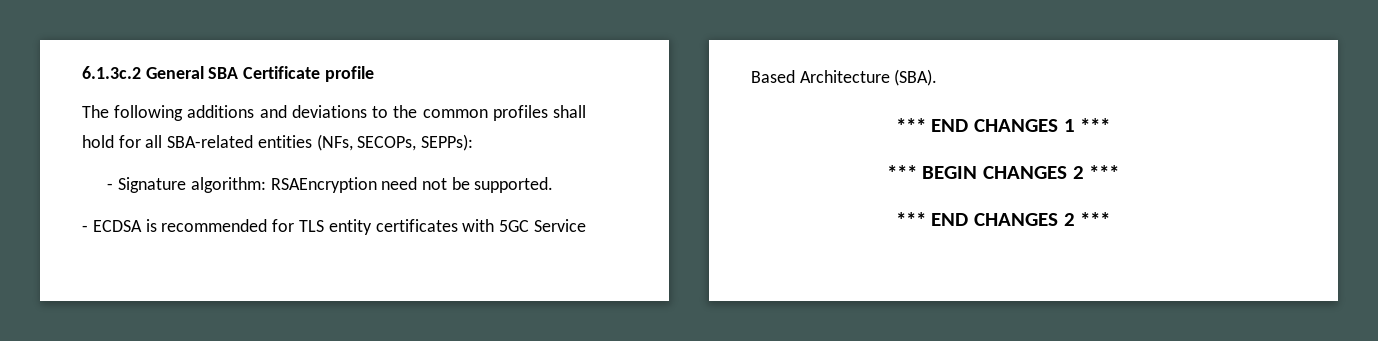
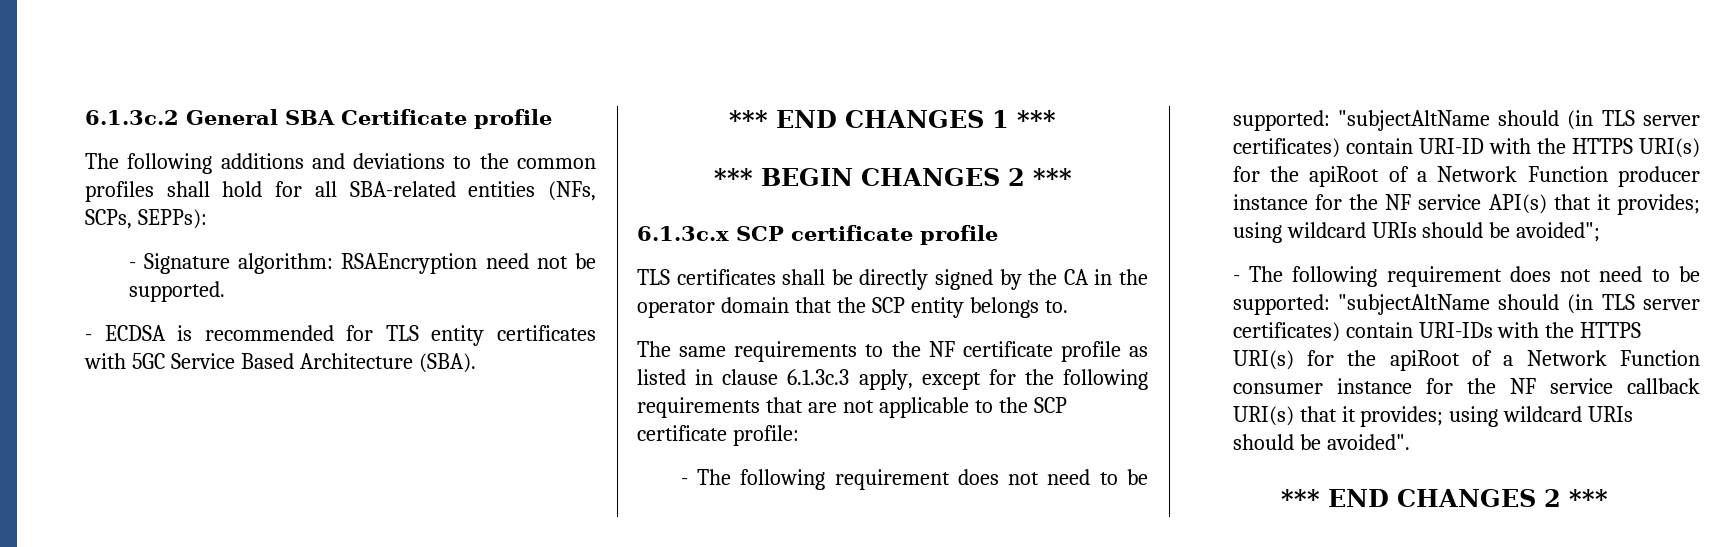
[357,136,417,151] SECOPs, -> [85,209,132,229] SCPs,
(1120, 172) none -> [637,225,998,245] [637,269,1148,290] [637,297,1068,318] [637,341,1148,362] [637,369,1148,390] [637,397,1067,418] [637,425,799,446] [680,469,1148,490] [1232,110,1700,131] [1232,138,1700,158] [1232,166,1700,187] [1232,194,1700,215] [1232,222,1601,243] [1232,266,1700,287] [1232,294,1700,315] [1232,322,1642,342] [1232,350,1700,371] [1232,378,1700,394] [1232,406,1634,427] [1232,434,1410,450] // 6.1.3c.x SCP certificate profile // TLS certificates shall be directly signed by the CA in the operator domain that the SCP entity belongs to. // The same requirements to the NF certificate profile as listed in clause 6.1.3c.3 apply, except for the following requirements that are not applicable to the SCP certificate profile: // - The following requirement does not need to be supported: "subjectAltName should (in TLS server certificates) contain URI-ID with the HTTPS URI(s) for the apiRoot of a Network Function producer instance for the NF service API(s) that it provides; using wildcard URIs should be avoided"; // - The following requirement does not need to be supported: "subjectAltName should (in TLS server certificates) contain URI-IDs with the HTTPS URI(s) for the apiRoot of a Network Function consumer instance for the NF service callback URI(s) that it provides; using wildcard URIs should be avoided".

